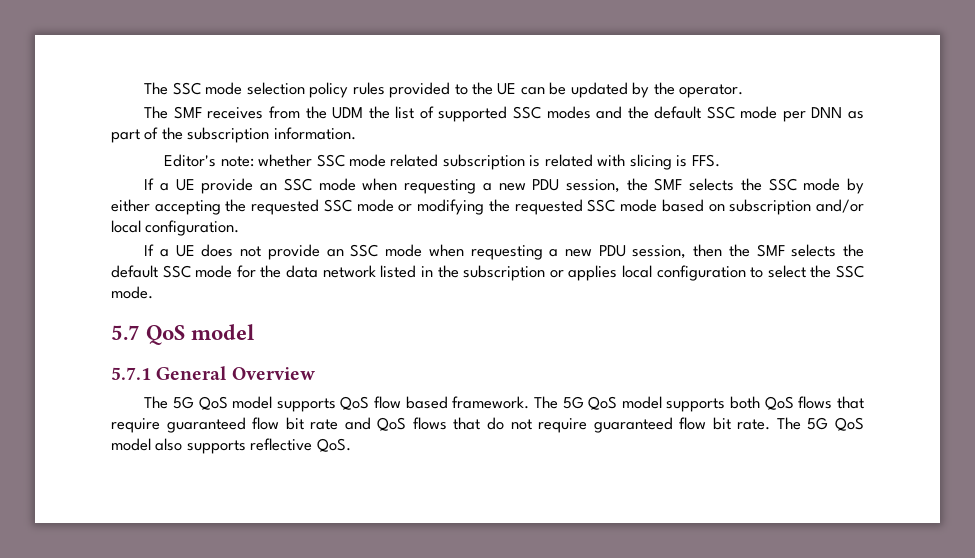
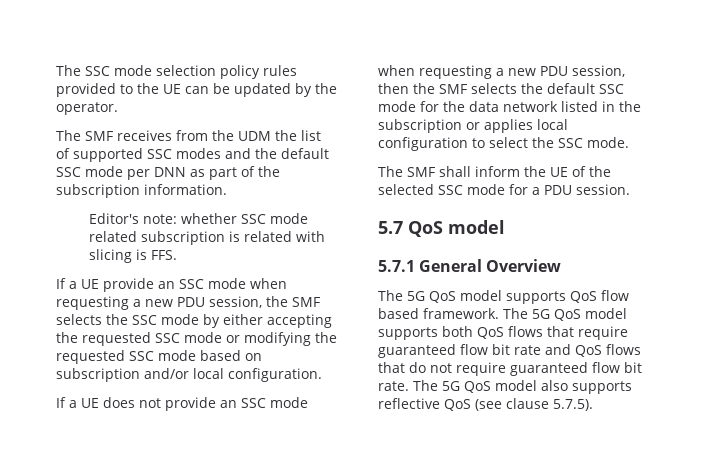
(153, 292) none -> [378,166,611,177] [378,184,630,195] // The SMF shall inform the UE of the selected SSC mode for a PDU session.
[316,438,351,452] QoS. -> [444,398,593,411] QoS (see clause 5.7.5).

